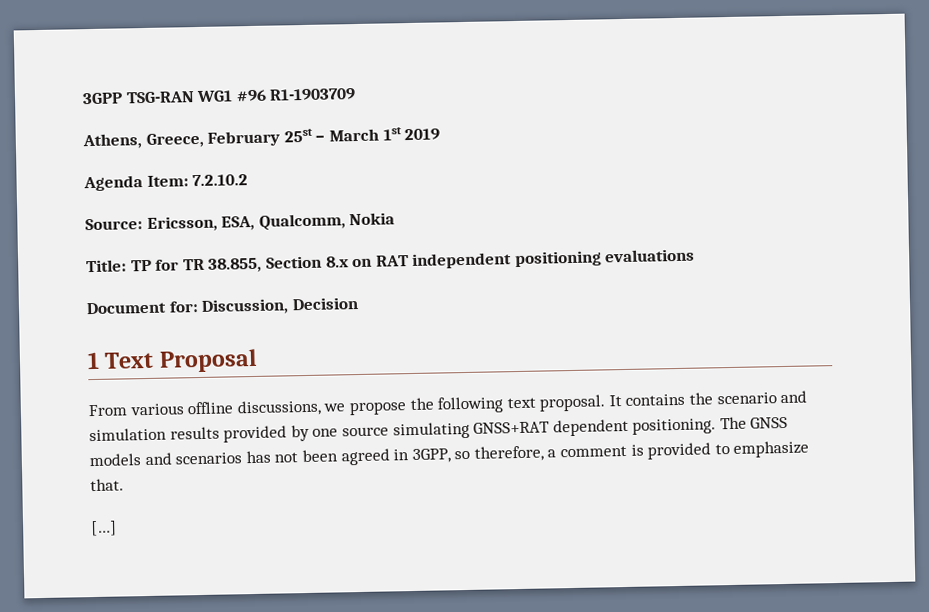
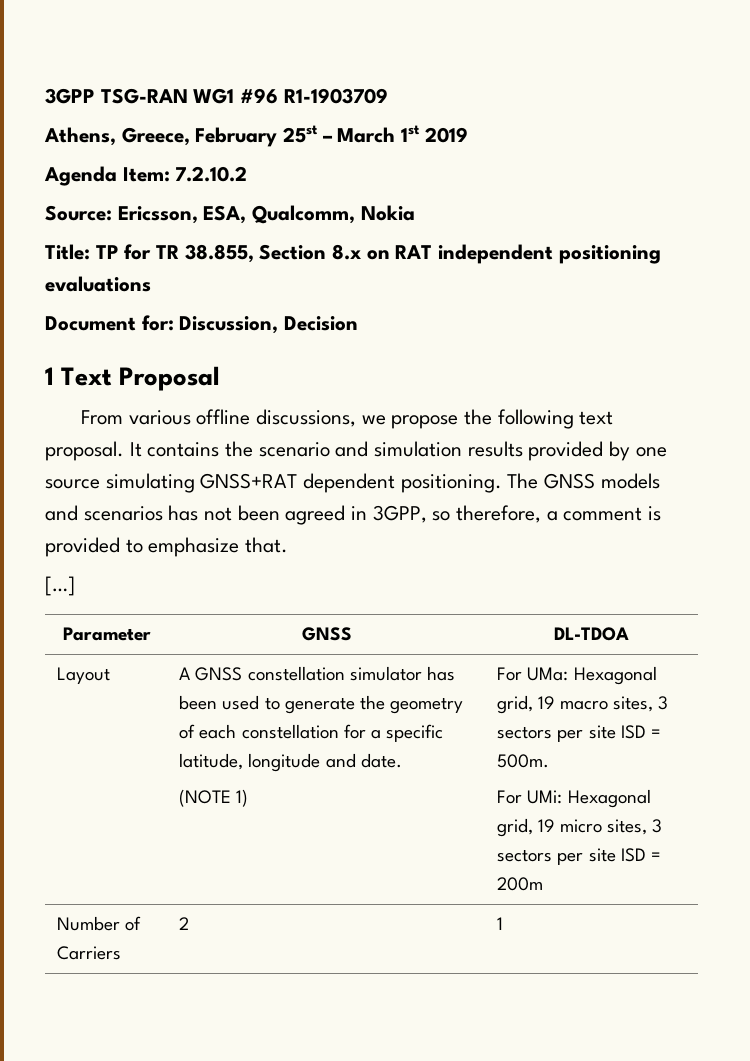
(117, 528) none -> [62,627,151,641] [301,627,352,641] [554,627,629,641] [57,667,111,684] [179,666,455,681] [179,695,463,714] [179,724,443,742] [179,753,402,772] [179,789,249,807] [497,666,657,685] [497,695,668,714] [497,725,661,742] [497,754,550,768] [497,789,651,808] [497,818,662,837] [497,848,661,865] [497,877,544,891] [57,916,142,931] [57,946,122,960] [179,917,190,930] [497,917,504,930] // Parameter | GNSS | DL-TDOA // Layout | A GNSS constellation simulator has been used to generate the geometry of each constellation for a specific latitude, longitude and date. // (NOTE 1) | For UMa: Hexagonal grid, 19 macro sites, 3 sectors per site ISD = 500m. // For UMi: Hexagonal grid, 19 micro sites, 3 sectors per site ISD = 200m // Number of Carriers | 2 | 1

